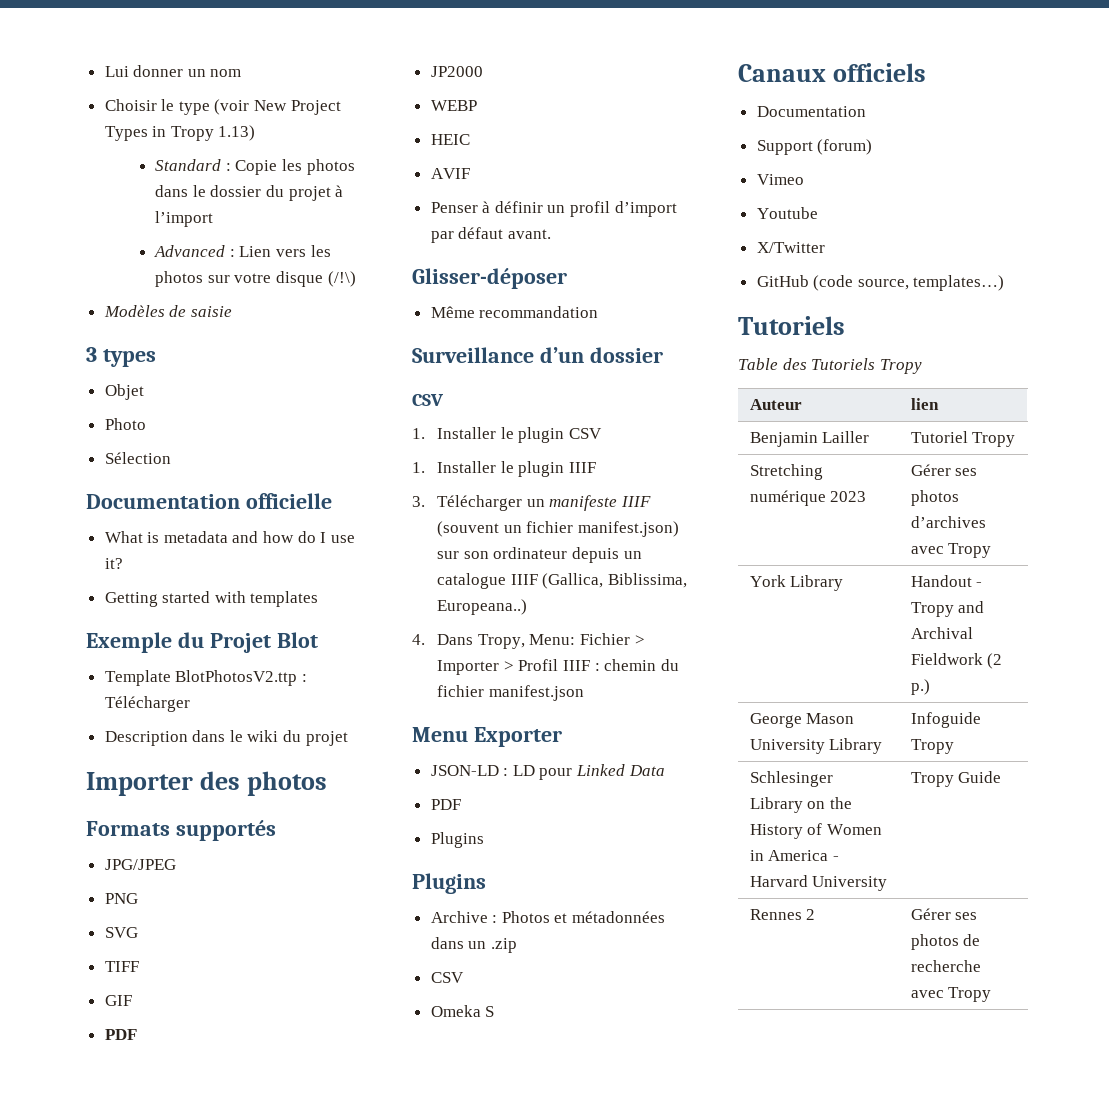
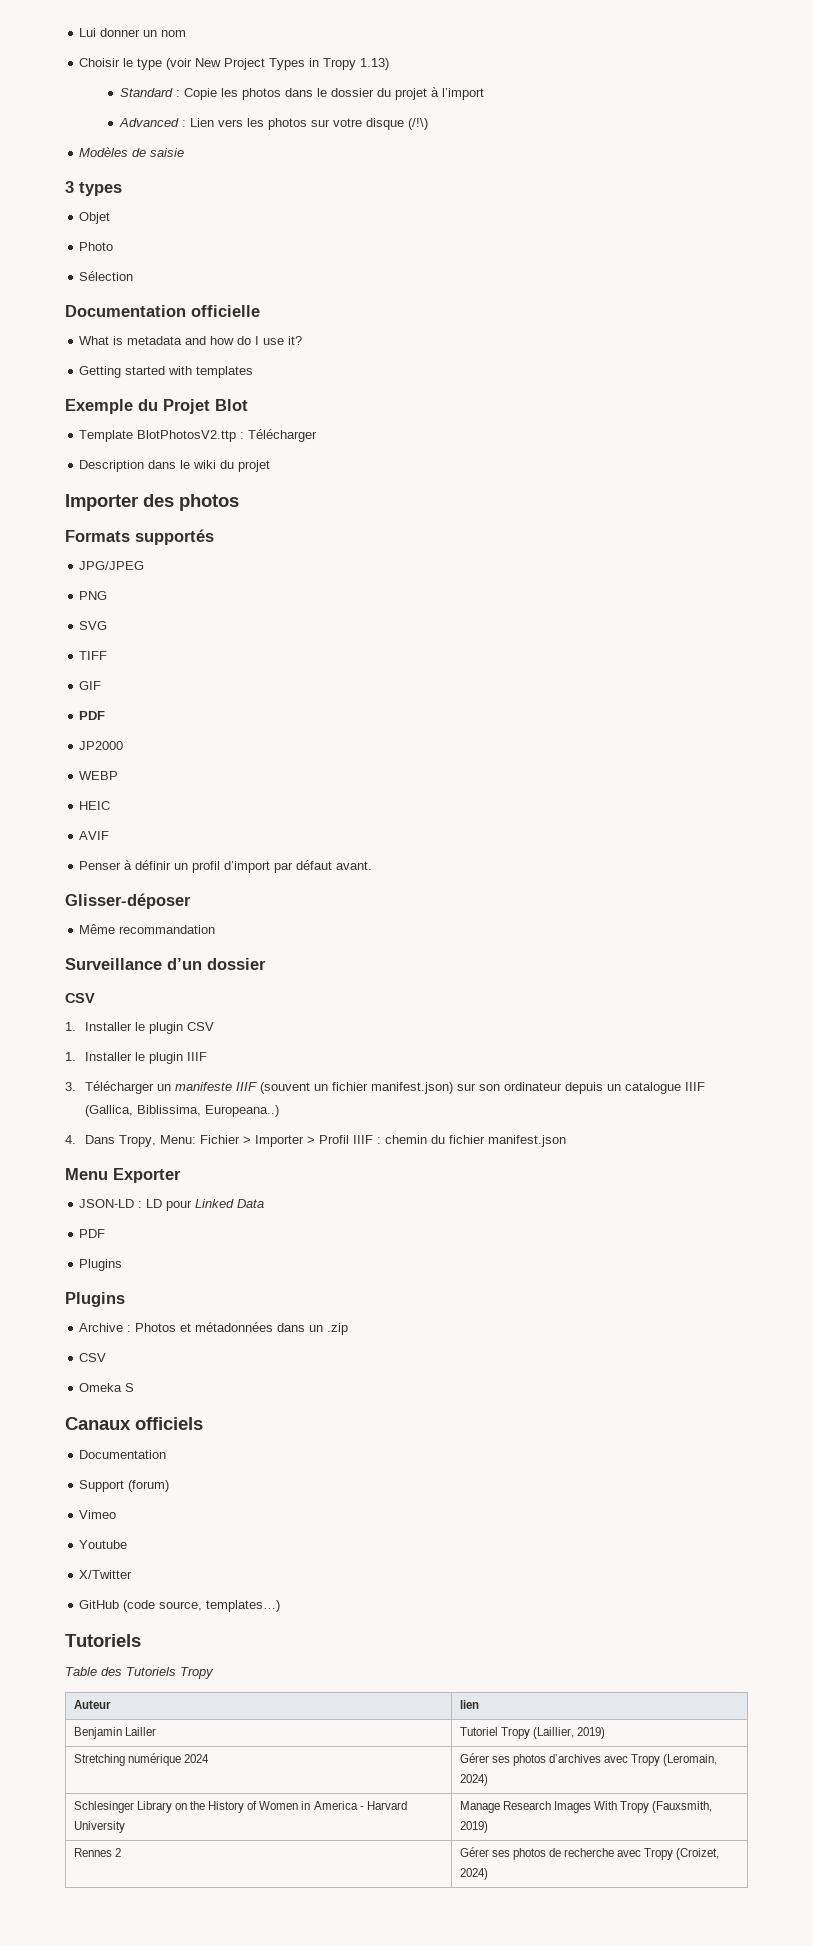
(1016, 439) none -> [532,1727,605,1739] (Laillier, 2019)
[830,491,867,502] 2023 -> [183,1754,209,1763] 2024
[749,575,844,591] [910,575,983,587] [910,601,985,617] [910,627,973,639] [910,653,1003,669] [910,679,930,695] [749,713,855,728] [749,738,883,754] [910,712,981,728] [910,739,954,754] // York Library | Handout - Tropy and Archival Fieldwork (2 p.) // George Mason University Library | Infoguide Tropy -> [663,1754,718,1766] [459,1774,488,1786] (Leromain, 2024)
[910,771,1002,787] Tropy Guide -> [459,1801,713,1813] [459,1821,488,1833] Manage Research Images With Tropy (Fauxsmith, 2019)
(992, 994) none -> [676,1848,720,1860] [459,1868,488,1880] (Croizet, 2024)

